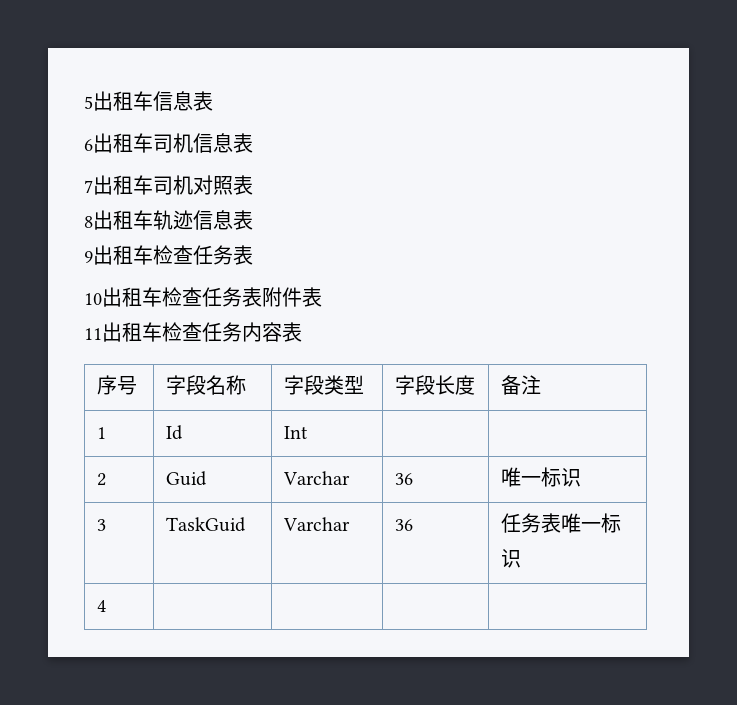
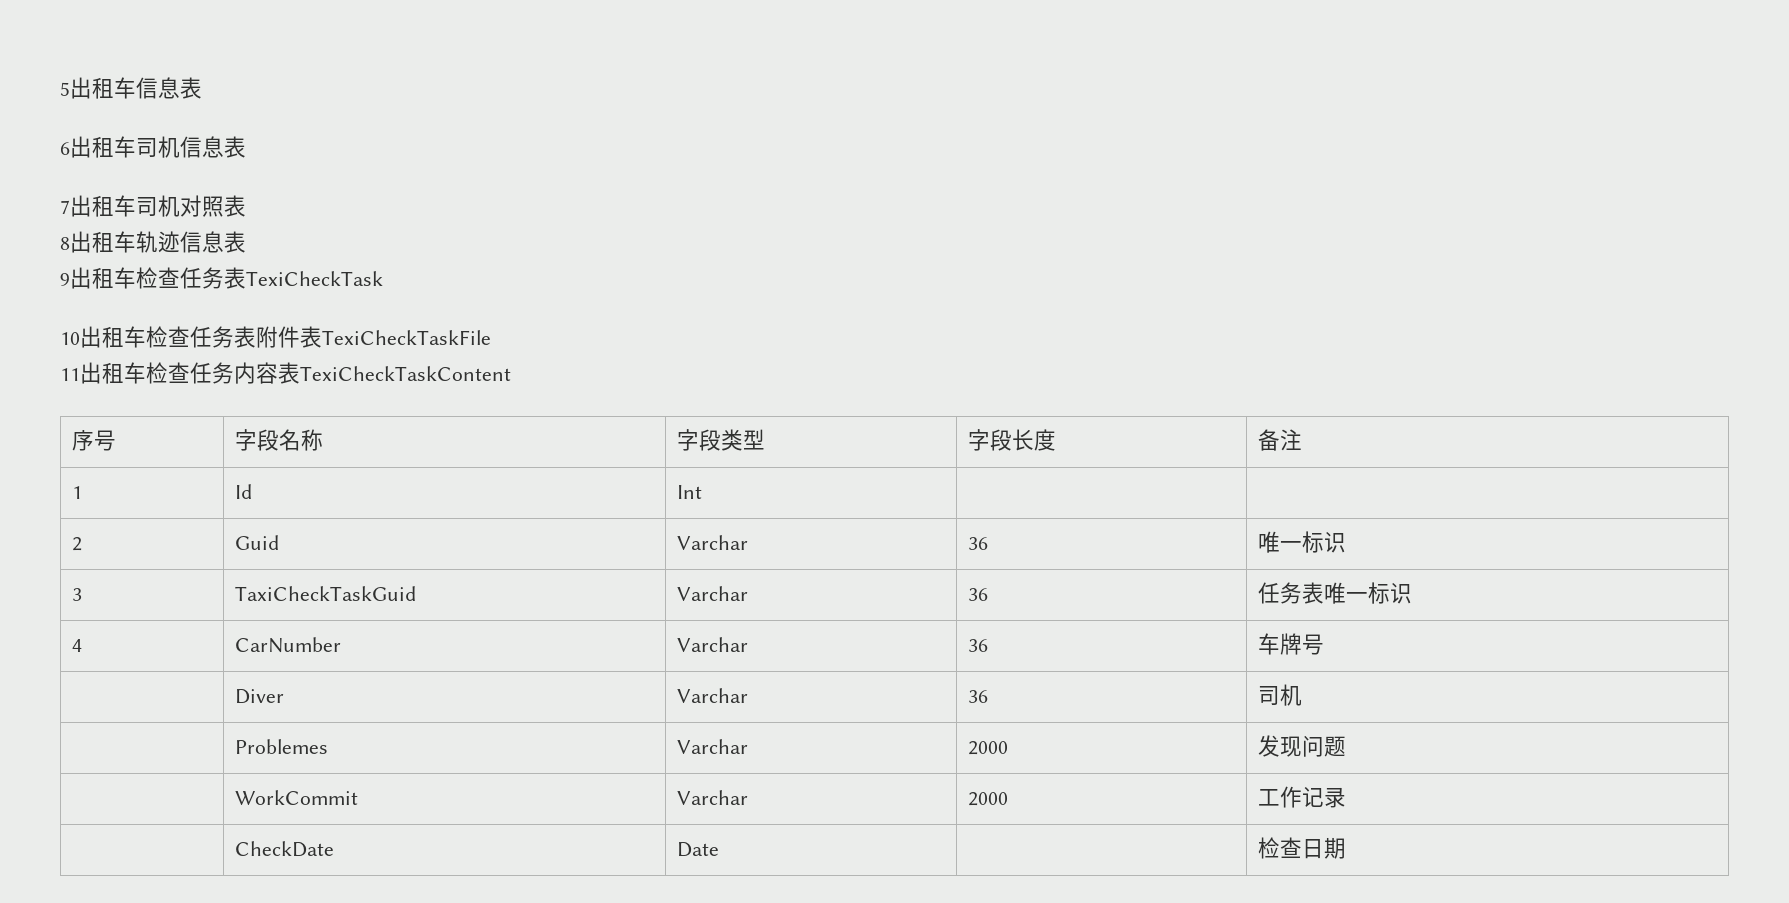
(253, 255) none -> [246,271,383,286] TexiCheckTask
(322, 297) none -> [322,330,491,345] TexiCheckTaskFile
(302, 332) none -> [300,366,511,381] TexiCheckTaskContent
[166,517,247,532] TaskGuid -> [234,586,416,601] TaxiCheckTaskGuid
(107, 606) | | | -> [234,637,341,653] [676,637,748,652] [967,639,988,652] [1257,633,1324,655] [234,689,284,704] [676,688,748,703] [967,690,988,703] [1257,684,1302,706] [234,739,328,754] [676,739,748,754] [967,741,1008,755] [1257,735,1346,757] [234,790,358,805] [676,790,748,805] [967,792,1008,806] [1257,786,1346,808] [234,841,334,857] [676,842,719,857] [1257,837,1346,859] CarNumber | Varchar | 36 | 车牌号 // | Diver | Varchar | 36 | 司机 // | Problemes | Varchar | 2000 | 发现问题 // | WorkCommit | Varchar | 2000 | 工作记录 // | CheckDate | Date | | 检查日期

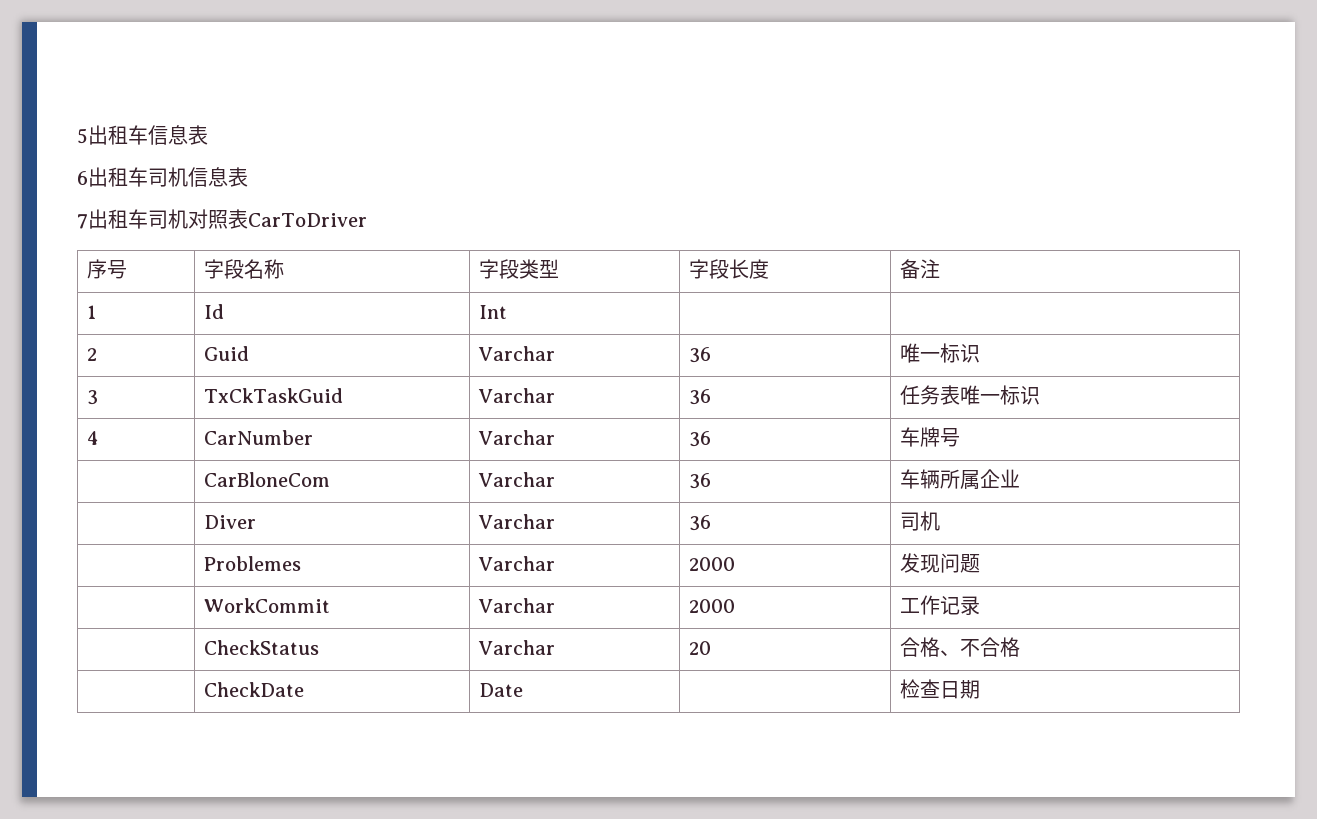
[60,231,246,253] [60,267,383,289] [60,326,491,348] [60,362,511,384] // 8出租车轨迹信息表 // 9出租车检查任务表TexiCheckTask // 10出租车检查任务表附件表TexiCheckTaskFile // 11出租车检查任务内容表TexiCheckTaskContent -> [248,213,367,227] CarToDriver
[234,586,416,601] TaxiCheckTaskGuid -> [204,388,344,403] TxCkTaskGuid
(1324, 644) none -> [204,472,331,487] [478,472,556,487] [689,473,712,489] [900,469,1021,490] // | CarBloneCom | Varchar | 36 | 车辆所属企业
(1346, 797) none -> [204,640,320,655] [478,640,556,655] [689,641,712,655] [900,637,1021,657] // | CheckStatus | Varchar | 20 | 合格、不合格

